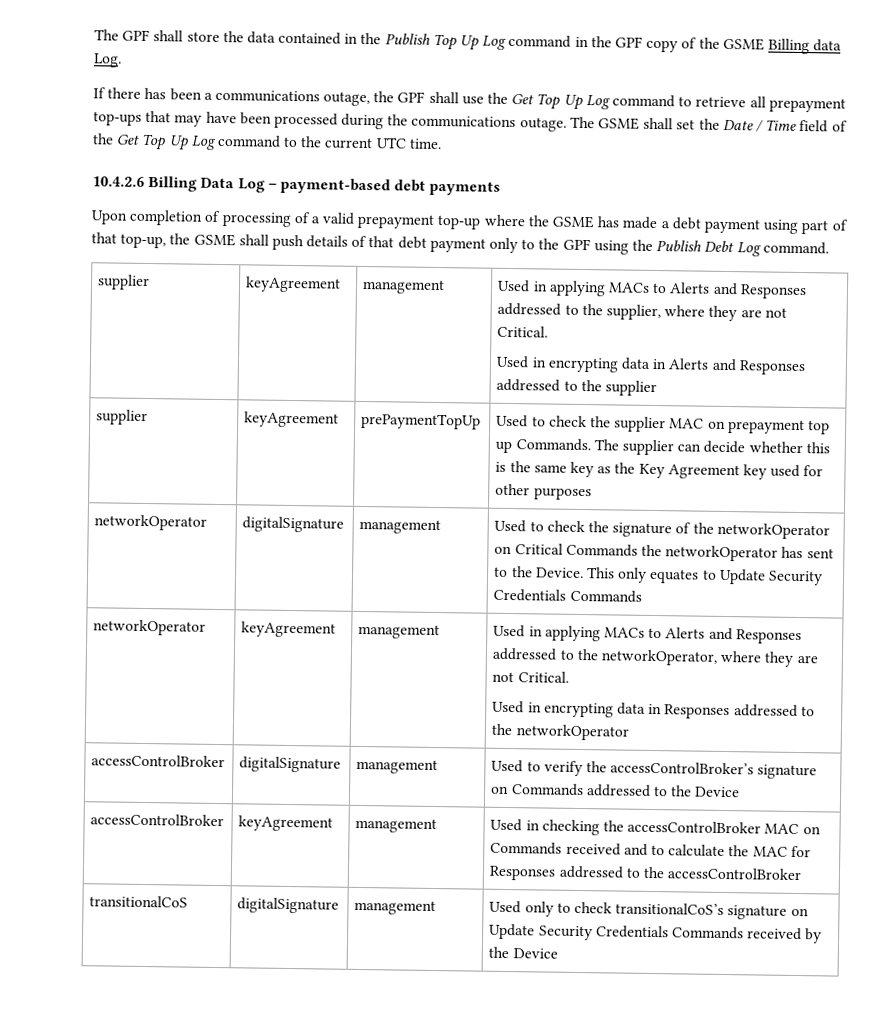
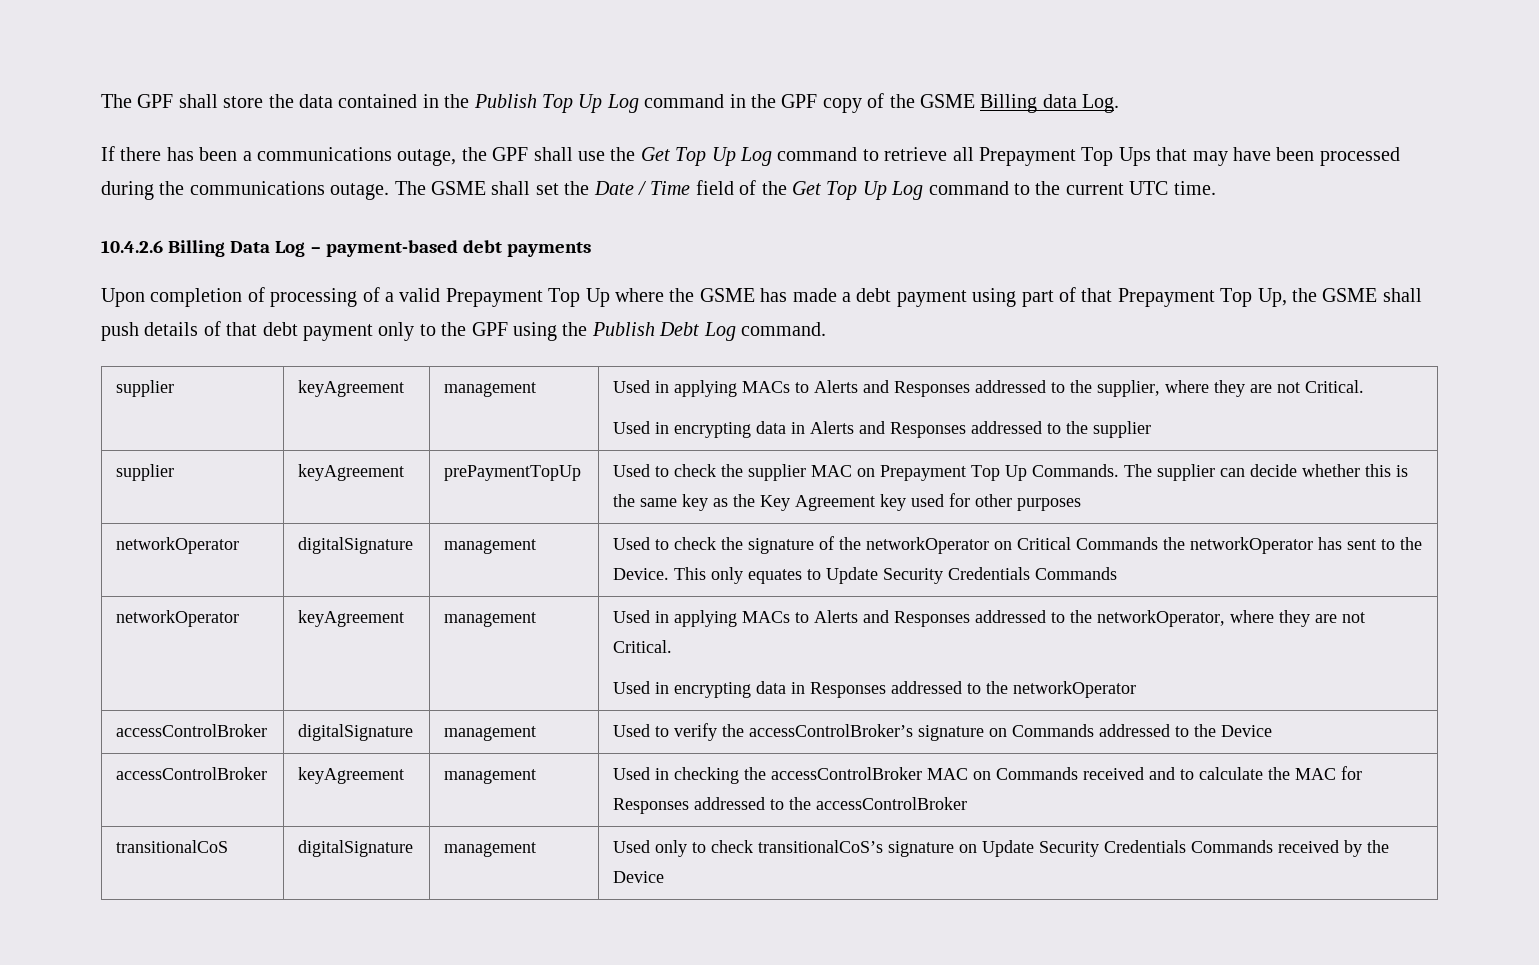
[768,97,846,113] [93,111,142,126] prepayment top-ups -> [978,147,1151,166] Prepayment Top Ups
[357,213,482,230] prepayment top-up -> [445,288,610,307] Prepayment Top Up
[120,233,167,249] top-up, -> [1117,288,1287,307] Prepayment Top Up,
[727,419,830,435] [495,440,513,454] prepayment top up -> [880,465,1028,481] Prepayment Top Up

